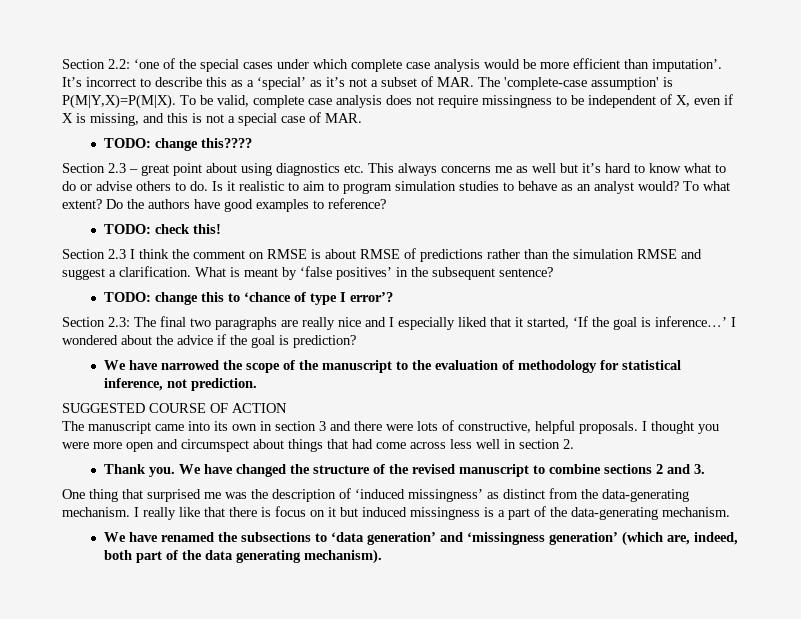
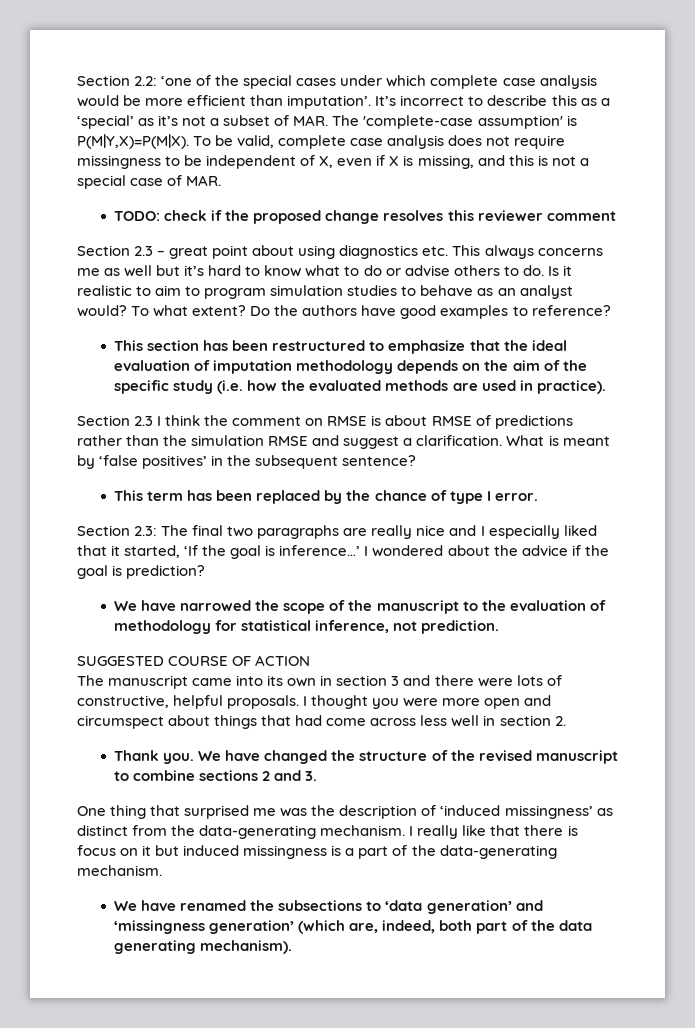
[154,138,252,151] change this???? -> [164,210,616,224] check if the proposed change resolves this reviewer comment
[103,224,221,234] TODO: check this! -> [114,340,567,354] [114,360,587,374] [114,380,606,394] This section has been restructured to emphasize that the ideal evaluation of imputation methodology depends on the aim of the specific study (i.e. how the evaluated methods are used in practice).
[103,292,291,305] TODO: change this to ‘chance -> [114,490,427,504] This term has been replaced by the chance
[349,292,393,302] error’? -> [494,493,538,501] error.

